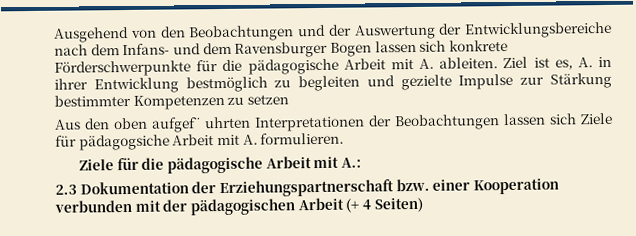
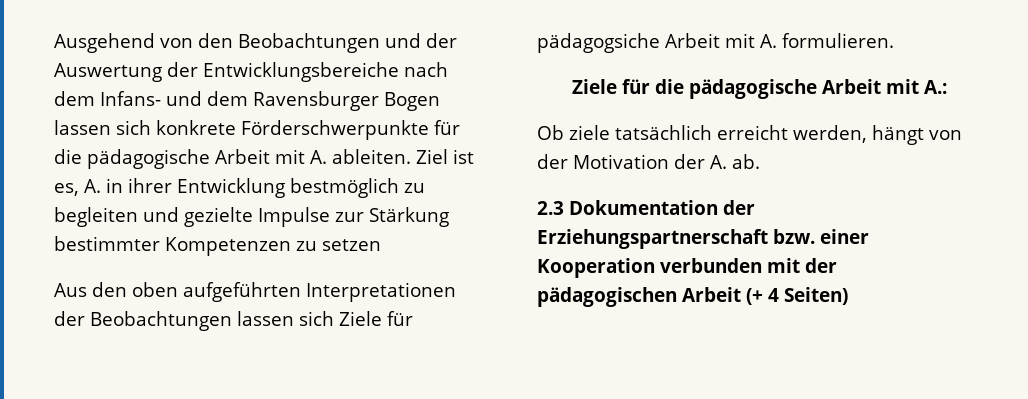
[151,116,251,133] aufgef¨ uhrten -> [183,282,301,302] aufgeführten
(363, 162) none -> [537,125,962,145] [537,154,760,169] // Ob ziele tatsächlich erreicht werden, hängt von der Motivation der A. ab.

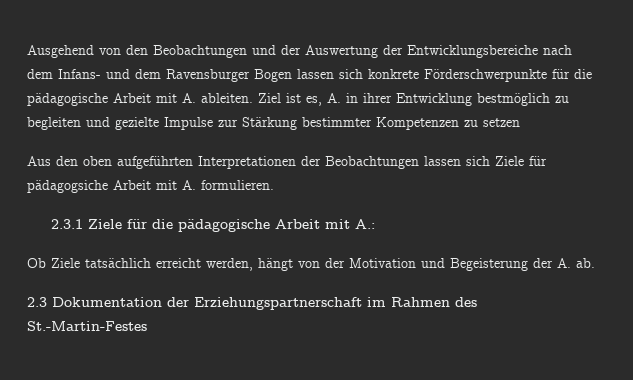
(894, 40) none -> [50,219,83,229] 2.3.1
[569,125,610,140] ziele -> [51,258,80,268] Ziele
(669, 161) none -> [421,258,528,271] und Begeisterung
[773,229,869,244] [537,258,837,278] [537,287,848,307] bzw. einer Kooperation verbunden mit der pädagogischen Arbeit (+ 4 Seiten) -> [367,297,477,307] [27,321,147,331] im Rahmen des St.-Martin-Festes

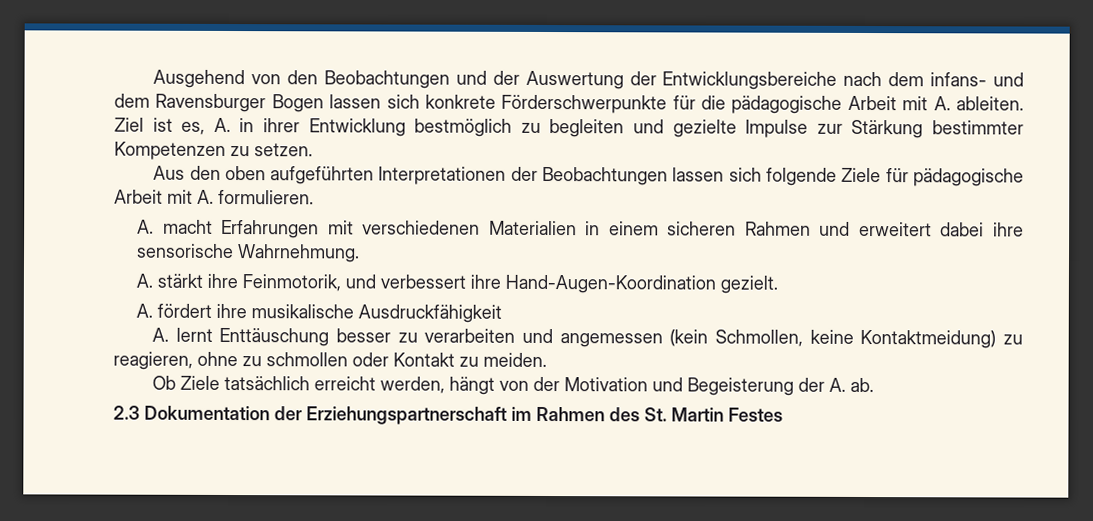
[58,69,101,79] Infans- -> [930,72,988,87] infans-
[483,118,520,127] setzen -> [254,143,313,157] setzen.
[495,156,547,166] [27,180,108,193] Ziele für pädagogsiche -> [766,167,1024,187] folgende Ziele für pädagogische
[50,219,375,232] 2.3.1 Ziele für die pädagogische Arbeit mit A.: -> [136,219,1024,239] [136,243,360,263] [135,273,778,294] [135,303,502,323] [152,327,1024,349] [113,351,547,370] A. macht Erfahrungen mit verschiedenen Materialien in einem sicheren Rahmen und erweitert dabei ihre sensorische Wahrnehmung. // A. stärkt ihre Feinmotorik, und verbessert ihre Hand-Augen-Koordination gezielt. // A. fördert ihre musikalische Ausdruckfähigkeit // A. lernt Enttäuschung besser zu verarbeiten und angemessen (kein Schmollen, keine Kontaktmeidung) zu reagieren, ohne zu schmollen oder Kontakt zu meiden.
[27,321,147,331] St.-Martin-Festes -> [644,407,783,422] St. Martin Festes

